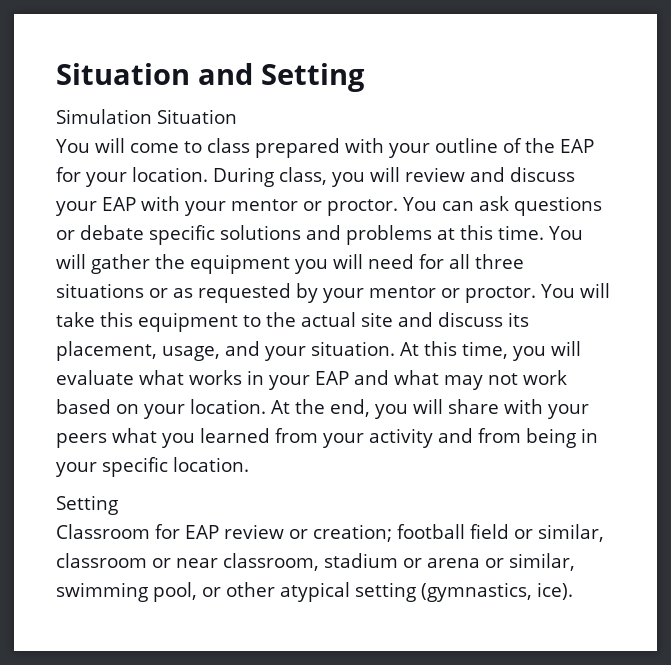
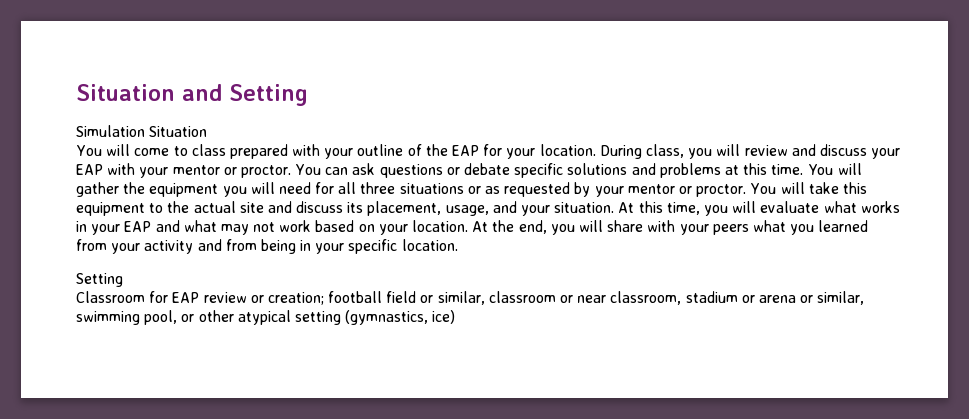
[537,582,573,600] ice). -> [432,310,456,324] ice)

